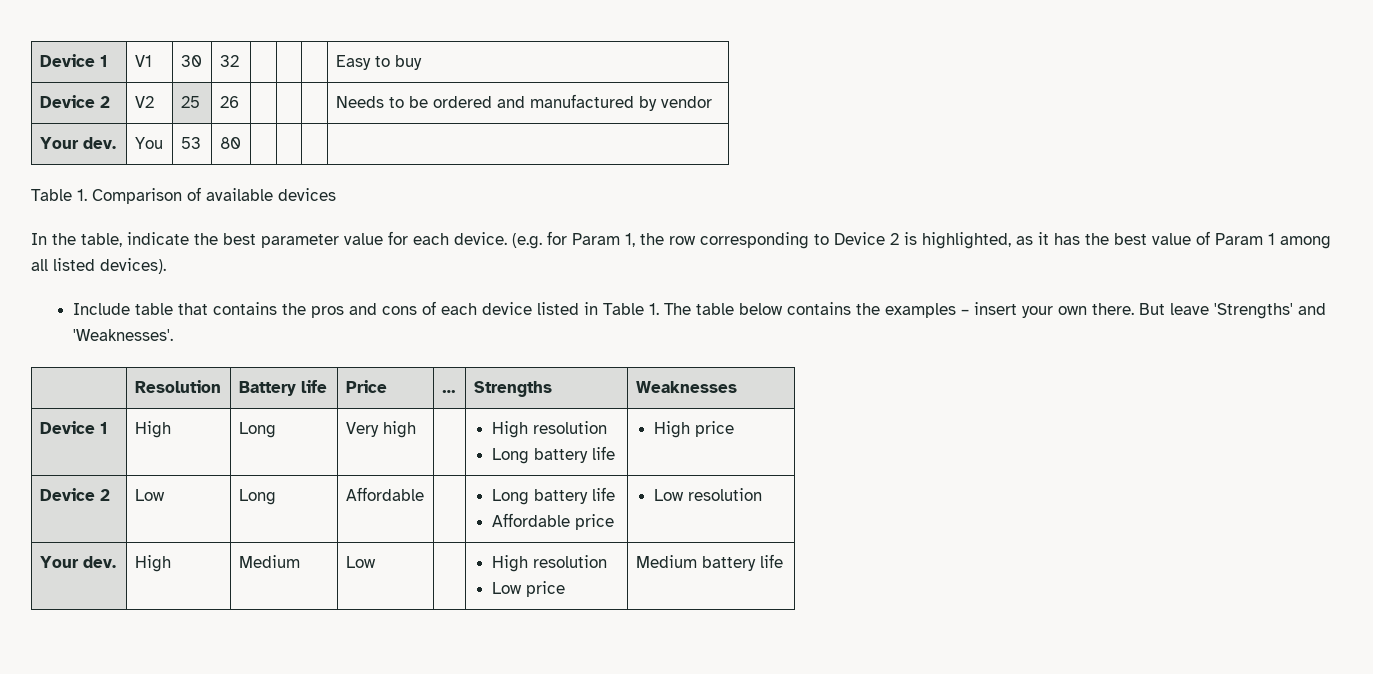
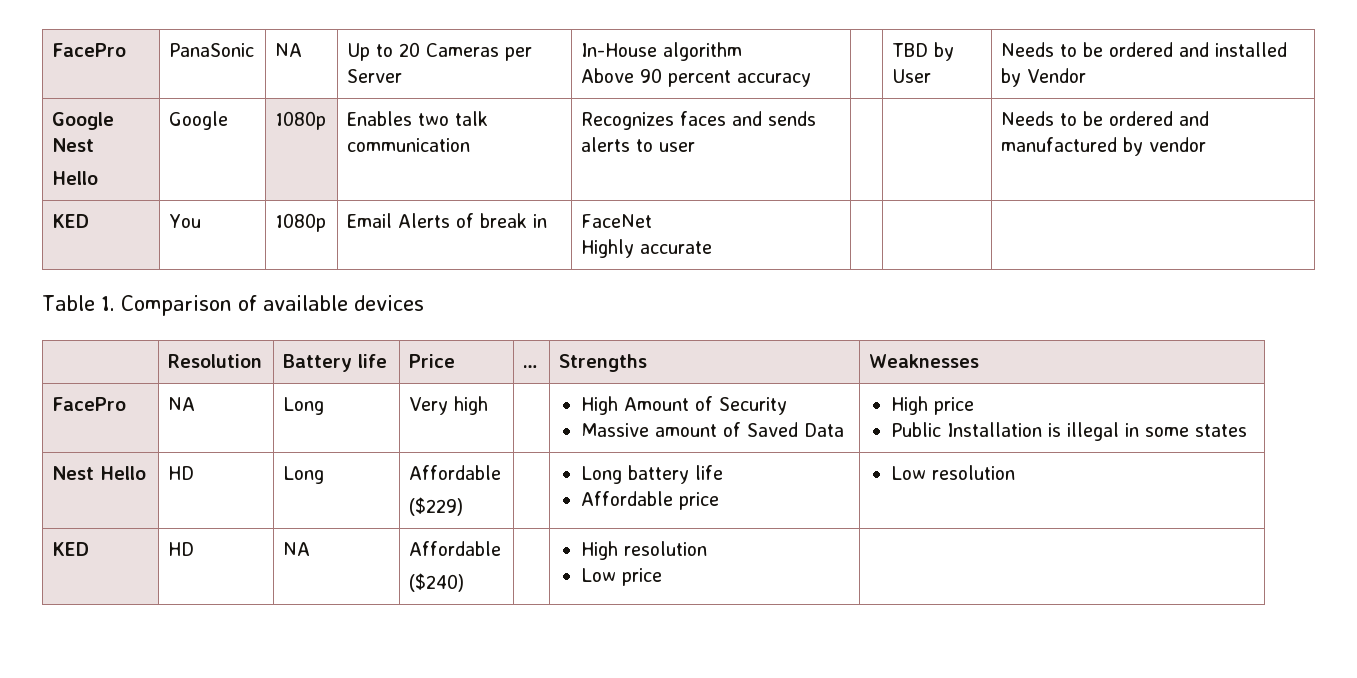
[39,54,108,67] [134,55,152,67] [180,55,202,67] [219,55,239,67] [335,55,422,70] [39,95,110,108] [134,96,154,108] [180,96,200,108] [219,96,239,108] Device 1 | V1 | 30 | 32 | | | | Easy to buy // Device 2 | V2 | 25 | 26 | -> [52,43,127,57] [169,43,255,57] [275,43,303,57] [347,42,533,61] [347,69,403,83] [581,42,743,61] [581,68,812,87] [892,42,955,61] [892,69,932,83] [1001,42,1288,57] [1001,68,1087,87] [52,112,115,130] [52,138,95,152] [52,171,99,185] [169,111,229,130] [275,111,327,130] [347,111,489,126] [347,138,471,152] [581,111,817,130] [581,137,696,152] FacePro | PanaSonic | NA | Up to 20 Cameras per Server | In-House algorithm // Above 90 percent accuracy | | TBD by User | Needs to be ordered and installed by Vendor // Google Nest // Hello | Google | 1080p | Enables two talk communication | Recognizes faces and sends alerts to user
[39,137,116,149] Your dev. -> [52,214,90,228] KED
[180,137,201,149] [219,137,241,149] 53 | 80 | -> [275,213,327,232] [347,213,548,228] [581,214,653,228] [581,239,713,258] 1080p | Email Alerts of break in | FaceNet // Highly accurate
[31,231,1331,249] [31,258,166,274] [73,301,1327,319] [73,329,174,341] // In the table, indicate the best parameter value for each device. (e.g. for Param 1, the row corresponding to Device 2 is highlighted, as it has the best value of Param 1 among all listed devices). // Include table that contains the pros and cons of each device listed in Table 1. The table below contains the examples – insert your own there. But leave 'Strengths' and 'Weaknesses'. -> (424, 303) none
[39,421,108,434] [134,421,171,438] Device 1 | High -> [52,397,127,411] [168,397,196,411] FacePro | NA
[533,421,608,434] [492,446,616,464] [654,421,735,438] [39,488,110,501] [134,489,165,501] resolution // Long battery life | High price // Device 2 | Low -> [624,396,788,415] [581,422,845,437] [891,396,975,415] [891,422,1248,441] [52,466,147,480] [168,466,195,480] Amount of Security // Massive amount of Saved Data | High price // Public Installation is illegal in some states // Nest Hello | HD
(424, 494) none -> [409,497,464,516] // ($229)
[39,556,116,568] [134,555,171,572] [238,555,300,568] [345,556,376,568] Your dev. | High | Medium | Low -> [52,542,90,556] [168,542,195,556] [283,542,311,556] [409,541,502,556] [409,573,465,592] KED | HD | NA | Affordable // ($240)
[635,554,783,571] Medium battery life -> (663, 577) none

